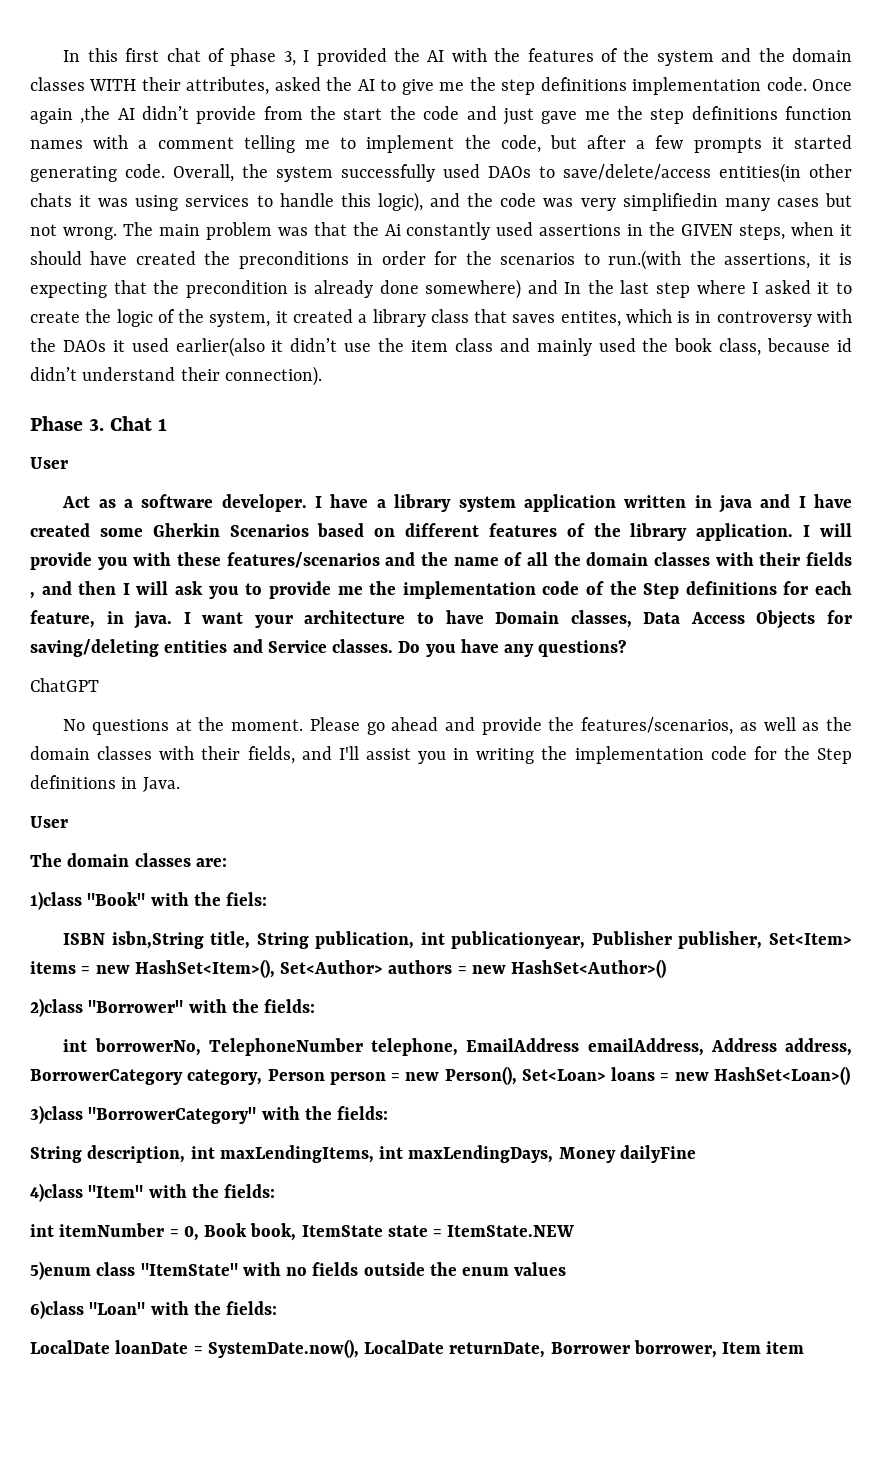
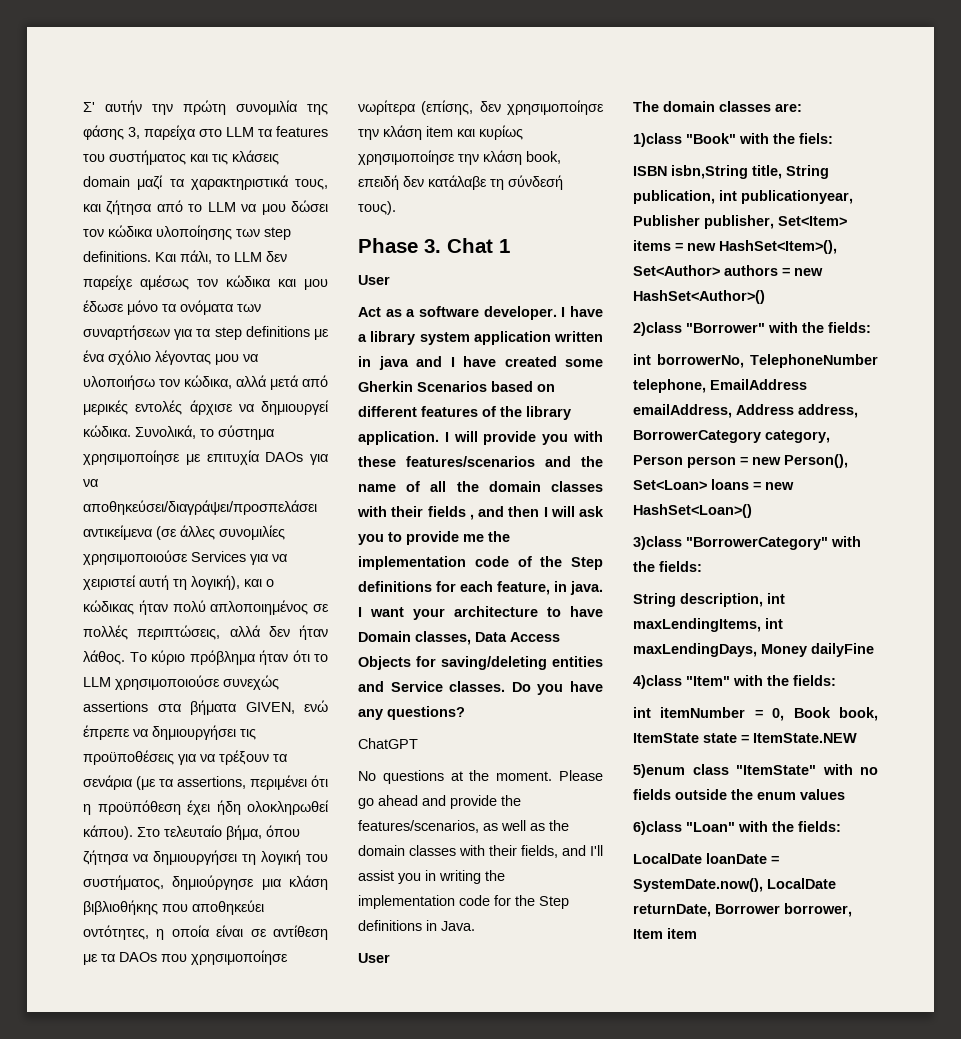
[63,48,853,66] [30,77,852,95] [30,106,853,125] [30,135,852,153] [30,163,852,183] [30,192,853,212] [30,222,853,240] [30,250,852,270] [30,279,853,299] [30,309,853,327] [30,337,853,357] [30,366,322,386] In this first chat of phase 3, I provided the AI with the features of the system and the domain classes WITH their attributes, asked the AI to give me the step definitions implementation code. Once again ,the AI didn’t provide from the start the code and just gave me the step definitions function names with a comment telling me to implement the code, but after a few prompts it started generating code. Overall, the system successfully used DAOs to save/delete/access entities(in other chats it was using services to handle this logic), and the code was very simplifiedin many cases but not wrong. The main problem was that the Ai constantly used assertions in the GIVEN steps, when it should have created the preconditions in order for the scenarios to run.(with the assertions, it is expecting that the precondition is already done somewhere) and In the last step where I asked it to create the logic of the system, it created a library class that saves entites, which is in controversy with the DAOs it used earlier(also it didn’t use the item class and mainly used the book class, because id didn’t understand their connection). -> [83,100,328,115] [83,125,328,140] [83,150,279,165] [83,175,328,190] [83,200,328,215] [83,225,291,240] [83,250,287,264] [83,275,328,290] [83,300,261,315] [83,325,329,340] [83,350,258,365] [83,375,328,390] [83,400,329,415] [83,425,274,440] [83,450,328,465] [83,479,98,487] [83,500,317,515] [83,525,285,540] [83,550,287,565] [83,575,274,590] [83,600,329,615] [83,625,328,640] [83,650,328,665] [83,675,279,690] [83,700,328,715] [83,725,256,740] [83,750,287,765] [83,775,328,790] [83,800,329,815] [83,825,300,840] [83,850,328,865] [83,875,328,890] [83,900,264,915] [83,925,328,940] [83,950,288,965] [358,100,604,115] [358,125,523,140] [358,150,561,165] [358,175,563,190] [358,201,396,215] Σ' αυτήν την πρώτη συνομιλία της φάσης 3, παρείχα στο LLM τα features του συστήματος και τις κλάσεις domain μαζί τα χαρακτηριστικά τους, και ζήτησα από το LLM να μου δώσει τον κώδικα υλοποίησης των step definitions. Και πάλι, το LLM δεν παρείχε αμέσως τον κώδικα και μου έδωσε μόνο τα ονόματα των συναρτήσεων για τα step definitions με ένα σχόλιο λέγοντας μου να υλοποιήσω τον κώδικα, αλλά μετά από μερικές εντολές άρχισε να δημιουργεί κώδικα. Συνολικά, το σύστημα χρησιμοποίησε με επιτυχία DAOs για να αποθηκεύσει/διαγράψει/προσπελάσει αντικείμενα (σε άλλες συνομιλίες χρησιμοποιούσε Services για να χειριστεί αυτή τη λογική), και ο κώδικας ήταν πολύ απλοποιημένος σε πολλές περιπτώσεις, αλλά δεν ήταν λάθος. Το κύριο πρόβλημα ήταν ότι το LLM χρησιμοποιούσε συνεχώς assertions στα βήματα GIVEN, ενώ έπρεπε να δημιουργήσει τις προϋποθέσεις για να τρέξουν τα σενάρια (με τα assertions, περιμένει ότι η προϋπόθεση έχει ήδη ολοκληρωθεί κάπου). Στο τελευταίο βήμα, όπου ζήτησα να δημιουργήσει τη λογική του συστήματος, δημιούργησε μια κλάση βιβλιοθήκης που αποθηκεύει οντότητες, η οποία είναι σε αντίθεση με τα DAOs που χρησιμοποίησε νωρίτερα (επίσης, δεν χρησιμοποίησε την κλάση item και κυρίως χρησιμοποίησε την κλάση book, επειδή δεν κατάλαβε τη σύνδεσή τους).

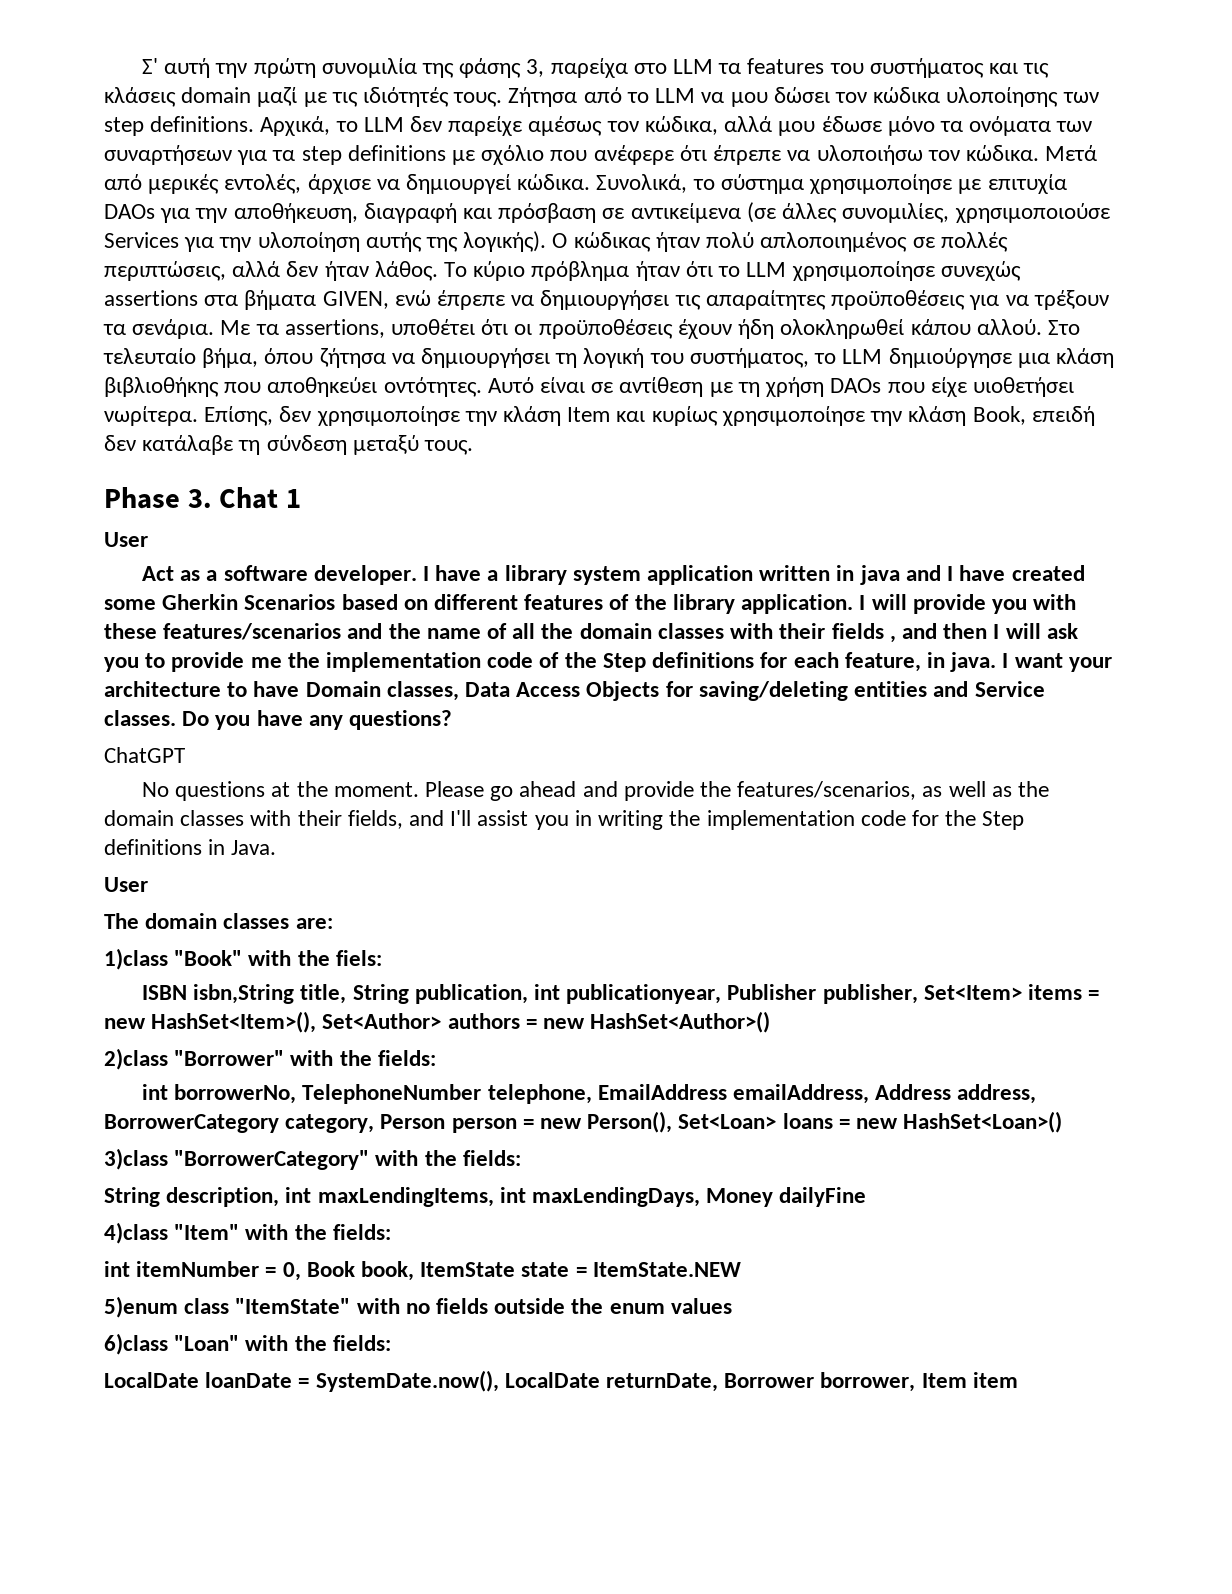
[105,100,142,115] αυτήν -> [164,58,211,78] αυτή
[169,175,328,190] [83,200,152,215] τα χαρακτηριστικά τους, και ζήτησα -> [303,87,578,107] με τις ιδιότητές τους. Ζήτησα
[155,250,212,264] Και πάλι, -> [260,116,331,136] Αρχικά,
[226,275,296,287] κώδικα και -> [644,116,773,135] κώδικα, αλλά
[83,350,258,365] [83,375,298,390] ένα σχόλιο λέγοντας μου να υλοποιήσω τον κώδικα, αλλά μετά -> [481,145,1098,165] σχόλιο που ανέφερε ότι έπρεπε να υλοποιήσω τον κώδικα. Μετά
[135,400,183,415] εντολές -> [224,174,302,194] εντολές,
[83,479,98,487] [83,500,317,515] να αποθηκεύσει/διαγράψει/προσπελάσει -> [195,203,626,223] την αποθήκευση, διαγραφή και πρόσβαση σε
[219,525,285,540] συνομιλίες -> [842,203,950,223] συνομιλίες,
[272,554,287,562] [83,575,274,590] να χειριστεί αυτή τη λογική), και ο -> [219,231,568,252] την υλοποίηση αυτής της λογικής). Ο
[115,675,220,690] χρησιμοποιούσε -> [791,261,936,281] χρησιμοποίησε
(256, 734) none -> [705,290,826,310] απαραίτητες
[83,775,328,790] [83,800,329,815] [83,825,133,840] σενάρια (με τα assertions, περιμένει ότι η προϋπόθεση έχει ήδη ολοκληρωθεί κάπου). -> [132,319,1042,339] σενάρια. Με τα assertions, υποθέτει ότι οι προϋποθέσεις έχουν ήδη ολοκληρωθεί κάπου αλλού.
(164, 882) none -> [814,349,883,364] το LLM
[83,925,209,940] οντότητες, η οποία -> [383,377,534,397] οντότητες. Αυτό
[101,950,288,965] [358,100,474,115] τα DAOs που χρησιμοποίησε νωρίτερα (επίσης, -> [737,377,1074,397] [104,406,274,426] τη χρήση DAOs που είχε υιοθετήσει νωρίτερα. Επίσης,
[426,126,453,137] item -> [567,407,611,422] Item
[526,151,561,164] book, -> [972,406,1026,425] Book,
[508,175,563,190] [358,201,396,215] σύνδεσή τους). -> [266,435,474,455] σύνδεση μεταξύ τους.

